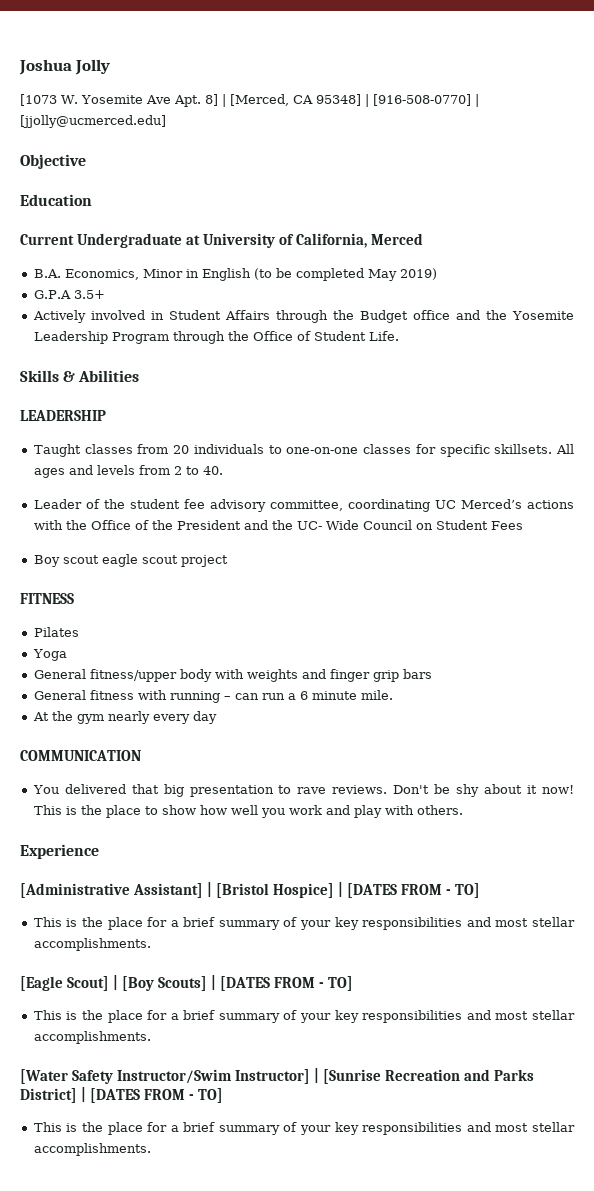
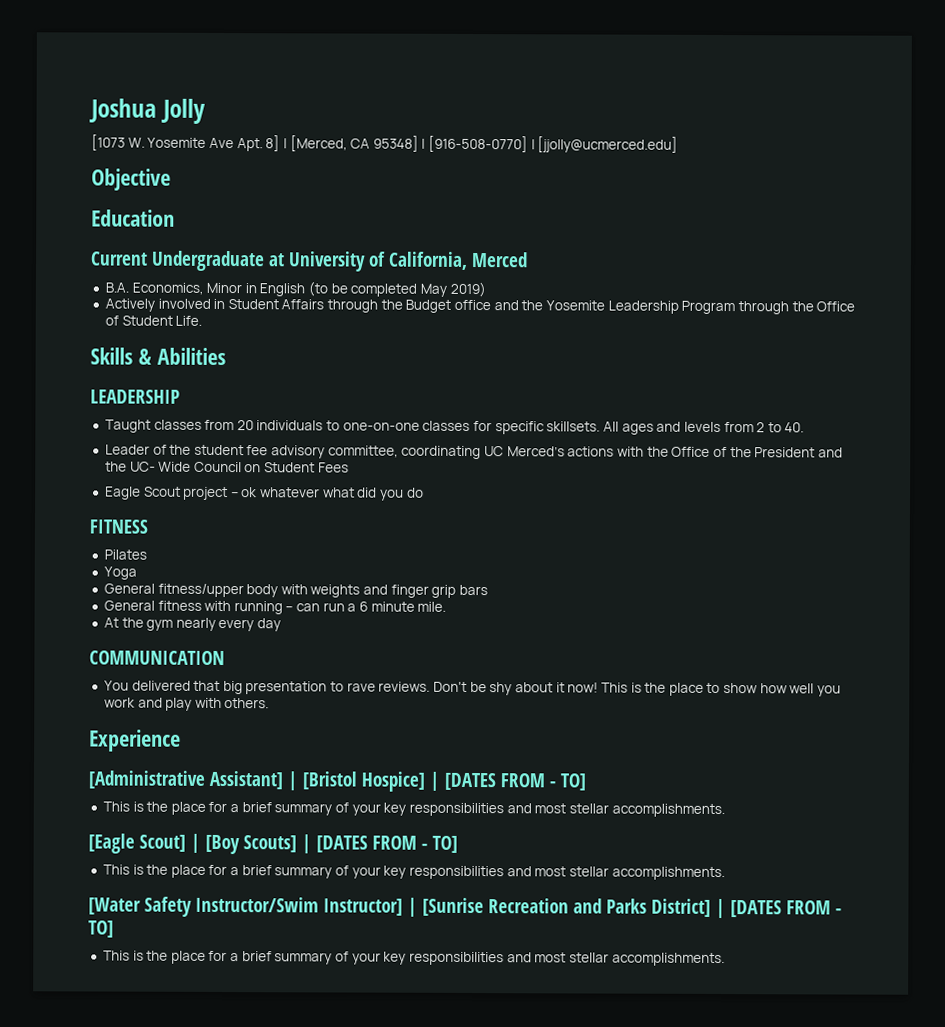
[33,290,105,299] // G.P.A 3.5+ -> (486, 289) none
[33,554,228,567] Boy scout eagle scout project -> [104,486,424,501] Eagle Scout project – ok whatever what did you do

